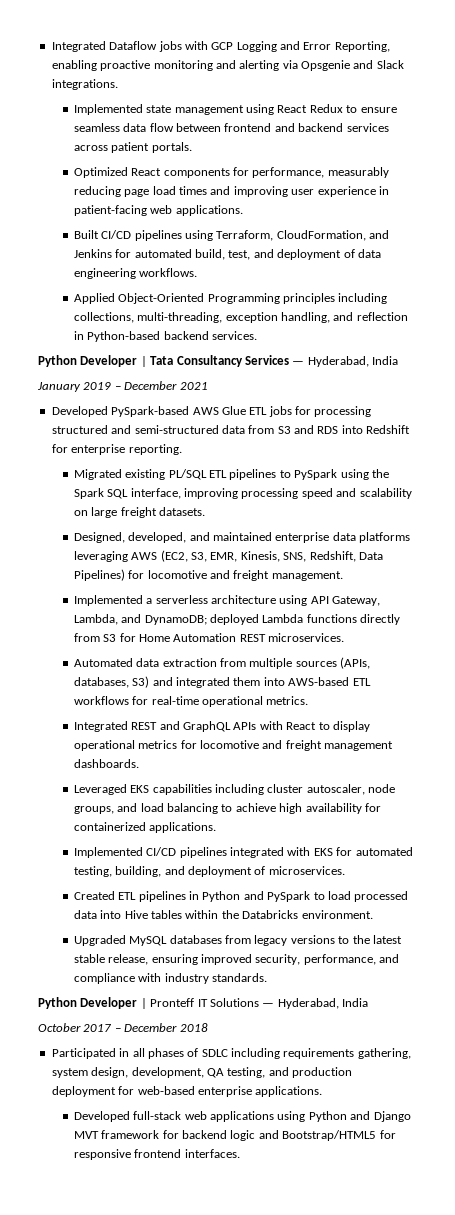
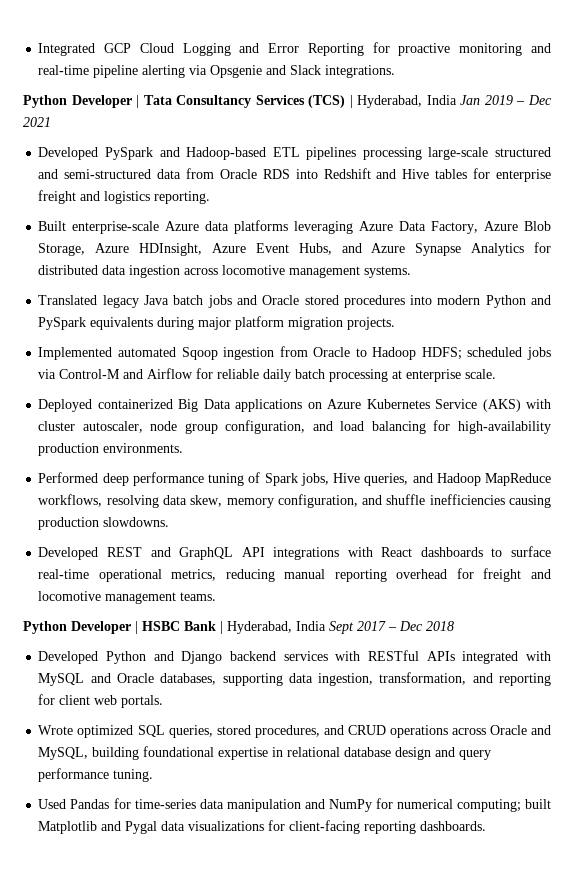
[51,41,234,52] Integrated Dataflow jobs with GCP -> [38,43,174,56] Integrated GCP Cloud
[334,41,390,52] [51,60,97,71] Reporting, enabling -> [307,42,390,56] Reporting for
(236, 64) none -> [38,65,139,78] real-time pipeline
[73,104,397,115] [73,123,389,132] [73,142,192,153] [73,167,389,178] [73,186,389,197] [73,205,243,216] [73,230,390,241] [73,249,381,260] [73,268,198,279] [73,293,388,304] [73,312,408,323] [73,331,258,342] // Implemented state management using React Redux to ensure seamless data flow between frontend and backend services across patient portals. // Optimized React components for performance, measurably reducing page load times and improving user experience in patient-facing web applications. // Built CI/CD pipelines using Terraform, CloudFormation, and Jenkins for automated build, test, and deployment of data engineering workflows. // Applied Object-Oriented Programming principles including collections, multi-threading, exception handling, and reflection in Python-based backend services. -> (396, 71) none
[292,356,398,367] [37,382,81,392] — Hyderabad, India // January -> [308,95,481,108] (TCS) | Hyderabad, India Jan
[124,381,178,390] December -> [528,95,553,105] Dec
[111,406,372,417] PySpark-based AWS Glue ETL jobs for processing -> [104,147,489,160] PySpark and Hadoop-based ETL pipelines processing large-scale
[277,425,314,434] S3 and -> [219,169,257,179] Oracle
[51,444,182,455] [73,469,389,480] [73,488,412,499] [73,507,206,518] [73,532,411,543] [73,550,383,562] [73,569,343,581] [73,595,381,606] [73,614,401,625] [73,633,345,642] [73,657,371,669] [73,676,371,688] [73,696,309,707] [73,721,370,732] [73,740,394,751] [73,759,139,768] [73,784,396,795] [73,803,381,814] [73,822,217,833] [73,847,413,858] [73,866,345,877] [73,891,409,902] [73,910,373,919] [73,935,402,946] [73,954,400,965] [73,973,268,984] [38,997,368,1009] [38,1023,81,1032] for enterprise reporting. // Migrated existing PL/SQL ETL pipelines to PySpark using the Spark SQL interface, improving processing speed and scalability on large freight datasets. // Designed, developed, and maintained enterprise data platforms leveraging AWS (EC2, S3, EMR, Kinesis, SNS, Redshift, Data Pipelines) for locomotive and freight management. // Implemented a serverless architecture using API Gateway, Lambda, and DynamoDB; deployed Lambda functions directly from S3 for Home Automation REST microservices. // Automated data extraction from multiple sources (APIs, databases, S3) and integrated them into AWS-based ETL workflows for real-time operational metrics. // Integrated REST and GraphQL APIs with React to display operational metrics for locomotive and freight management dashboards. // Leveraged EKS capabilities including cluster autoscaler, node groups, and load balancing to achieve high availability for containerized applications. // Implemented CI/CD pipelines integrated with EKS for automated testing, building, and deployment of microservices. // Created ETL pipelines in Python and PySpark to load processed data into Hive tables within the Databricks environment. // Upgraded MySQL databases from legacy versions to the latest stable release, ensuring improved security, performance, and compliance with industry standards. // Python Developer | Pronteff IT Solutions — Hyderabad, India // October -> [376,168,551,182] [38,190,211,204] [38,220,551,234] [38,242,552,256] [38,265,412,278] [38,295,552,308] [38,316,396,330] [38,346,551,360] [38,368,497,382] [38,399,551,412] [38,420,551,434] [38,443,184,456] [38,472,552,486] [38,494,551,508] [38,517,170,530] [38,546,551,560] [38,568,551,582] [38,591,217,604] [23,621,354,634] and Hive tables for enterprise freight and logistics reporting. // Built enterprise-scale Azure data platforms leveraging Azure Data Factory, Azure Blob Storage, Azure HDInsight, Azure Event Hubs, and Azure Synapse Analytics for distributed data ingestion across locomotive management systems. // Translated legacy Java batch jobs and Oracle stored procedures into modern Python and PySpark equivalents during major platform migration projects. // Implemented automated Sqoop ingestion from Oracle to Hadoop HDFS; scheduled jobs via Control-M and Airflow for reliable daily batch processing at enterprise scale. // Deployed containerized Big Data applications on Azure Kubernetes Service (AKS) with cluster autoscaler, node group configuration, and load balancing for high-availability production environments. // Performed deep performance tuning of Spark jobs, Hive queries, and Hadoop MapReduce workflows, resolving data skew, memory configuration, and shuffle inefficiencies causing production slowdowns. // Developed REST and GraphQL API integrations with React dashboards to surface real-time operational metrics, reducing manual reporting overhead for freight and locomotive management teams. // Python Developer | HSBC Bank | Hyderabad, India Sept
[124,1023,178,1032] December -> [399,621,423,631] Dec
[51,1048,411,1059] [51,1067,352,1078] [51,1086,323,1097] [73,1111,411,1122] [73,1130,396,1141] [73,1149,240,1160] Participated in all phases of SDLC including requirements gathering, system design, development, QA testing, and production deployment for web-based enterprise applications. // Developed full-stack web applications using Python and Django MVT framework for backend logic and Bootstrap/HTML5 for responsive frontend interfaces. -> [38,650,552,664] [38,672,551,686] [38,694,164,708] [38,725,552,738] [38,746,492,760] [38,768,154,782] [38,798,552,812] [38,820,487,834] Developed Python and Django backend services with RESTful APIs integrated with MySQL and Oracle databases, supporting data ingestion, transformation, and reporting for client web portals. // Wrote optimized SQL queries, stored procedures, and CRUD operations across Oracle and MySQL, building foundational expertise in relational database design and query performance tuning. // Used Pandas for time-series data manipulation and NumPy for numerical computing; built Matplotlib and Pygal data visualizations for client-facing reporting dashboards.

